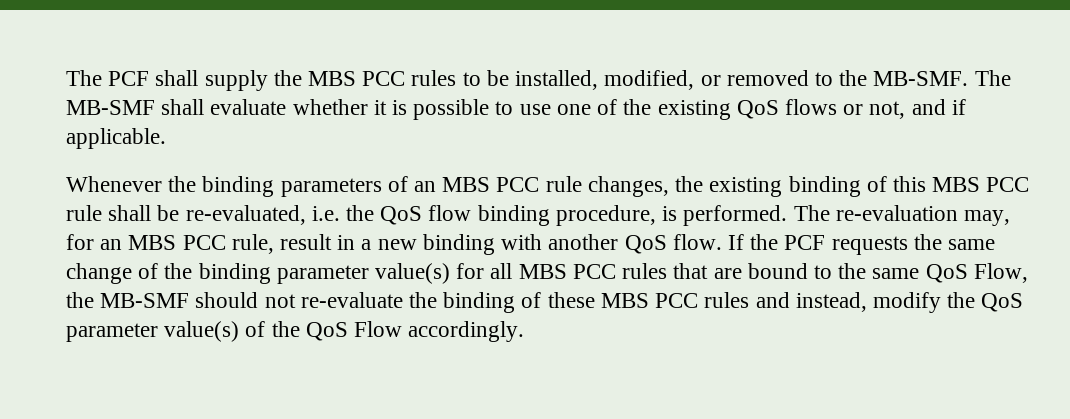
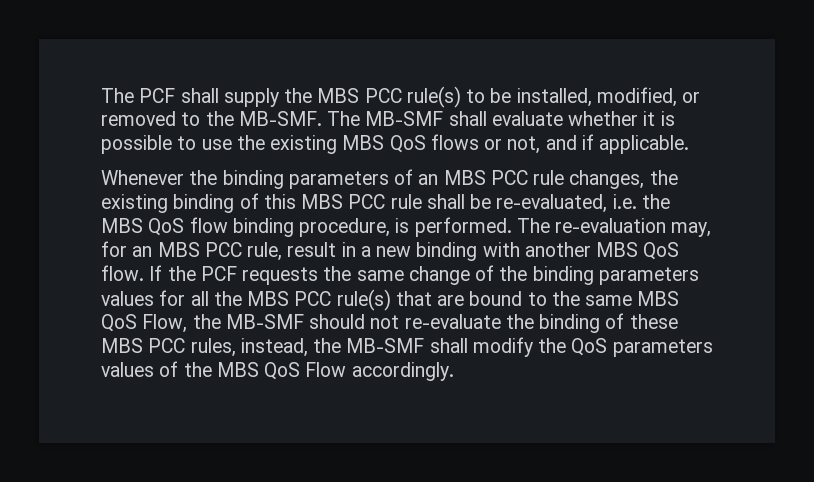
[411,70,457,86] rules -> [406,86,461,108] rule(s)
[556,99,731,120] one of the existing -> [236,135,385,154] the existing MBS
(375, 213) none -> [101,218,143,233] MBS
(619, 242) none -> [596,242,639,257] MBS
[276,263,451,284] parameter value(s) -> [598,267,699,285] [101,291,154,306] parameters values
[518,263,668,279] MBS PCC rules -> [213,289,391,311] the MBS PCC rule(s)
(920, 273) none -> [637,291,680,306] MBS
[704,292,867,312] rules and instead, -> [190,338,468,357] rules, instead, the MB-SMF shall
[66,321,300,342] parameter value(s) of the -> [612,339,713,357] [101,361,259,377] parameters values of the MBS

